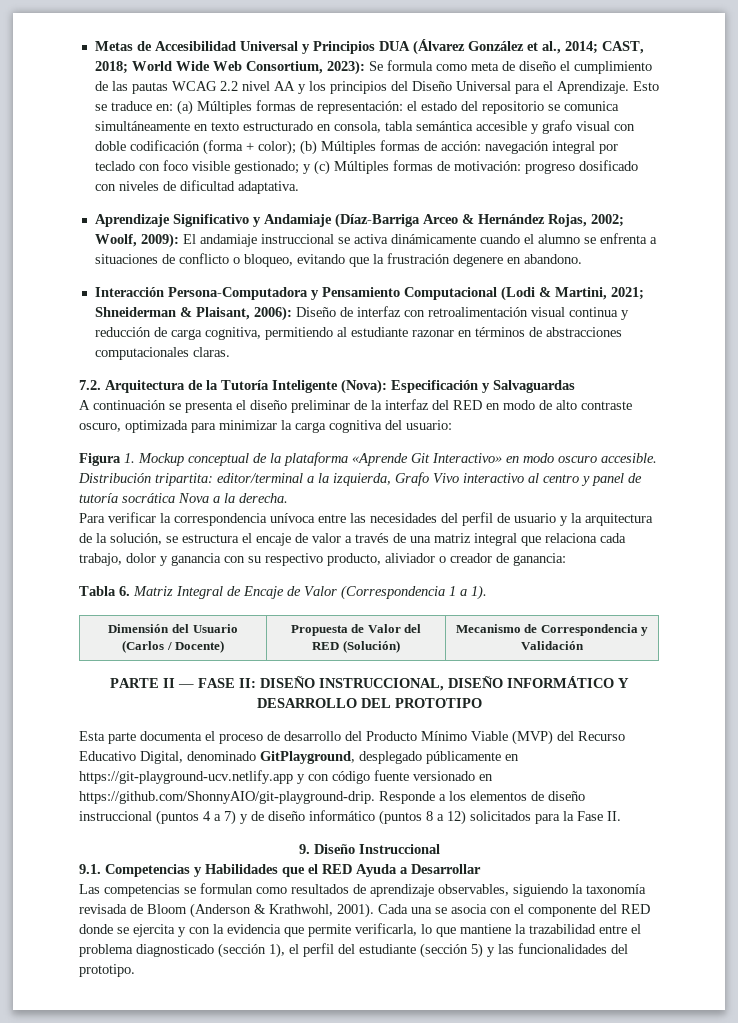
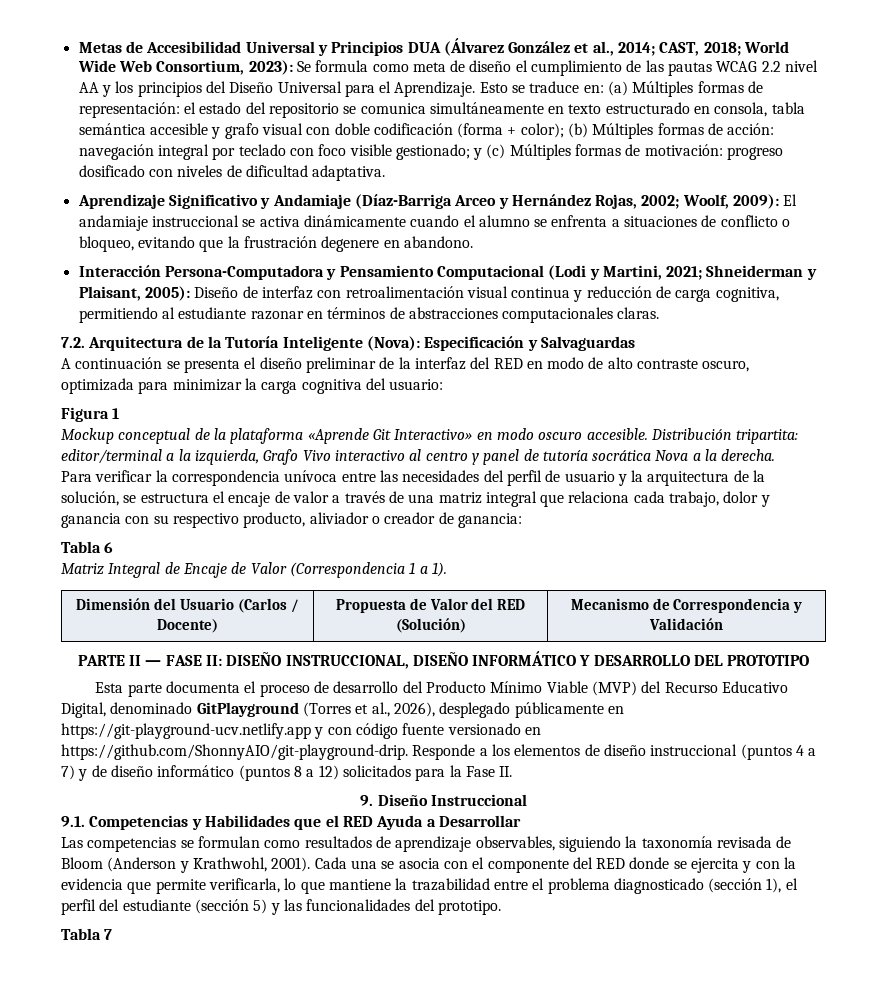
[461,214,474,224] & -> [498,198,509,209] y
[538,287,551,297] & -> [589,269,600,280] y
[179,306,292,321] & Plaisant, 2006): -> [806,269,817,280] [78,286,190,301] y Plaisant, 2005):
[124,453,135,463] 1. -> [112,408,120,419] 1 //
[119,586,130,596] 6. -> [104,542,114,553] 6 //
[260,751,355,764] GitPlayground, -> [196,702,435,717] GitPlayground (Torres et al., 2026),
[254,904,266,914] & -> [179,861,189,873] y
(135, 970) none -> [61,928,113,940] // Tabla 7

